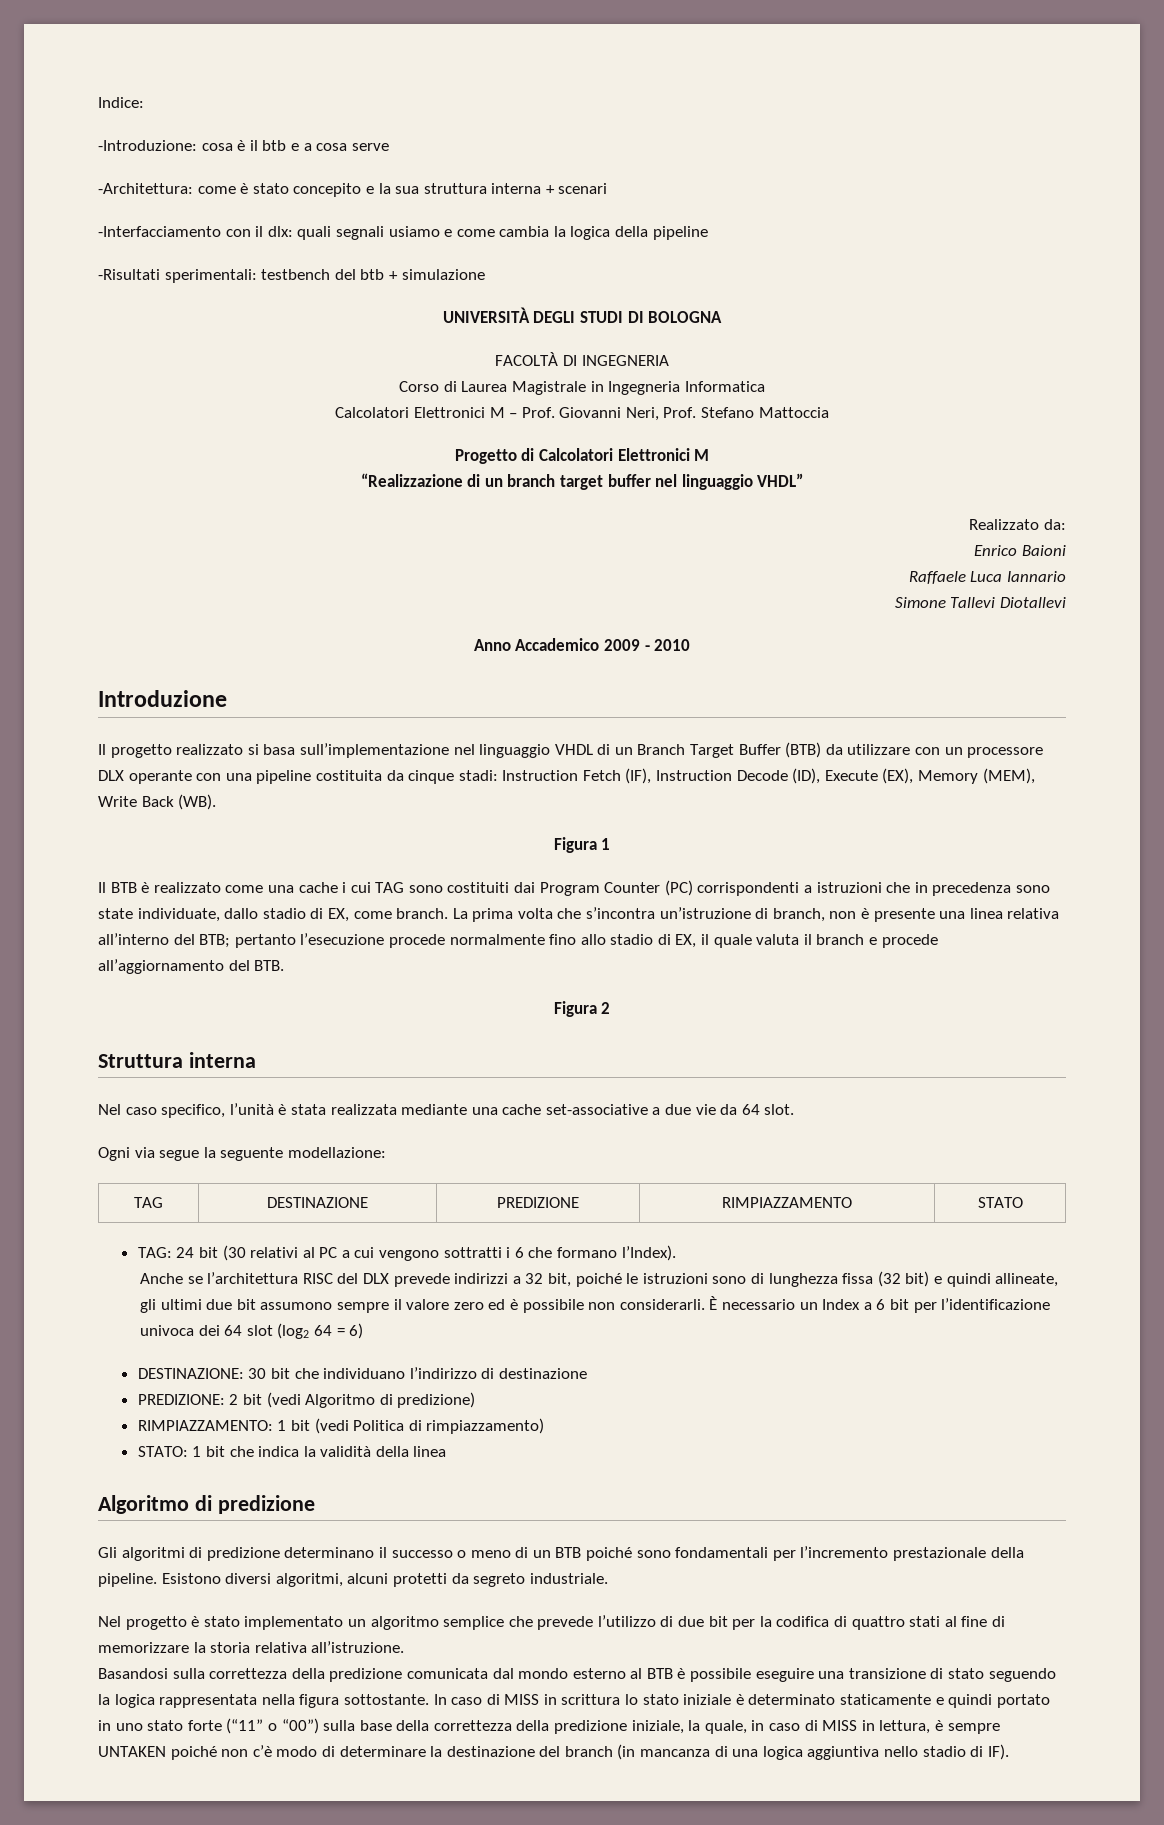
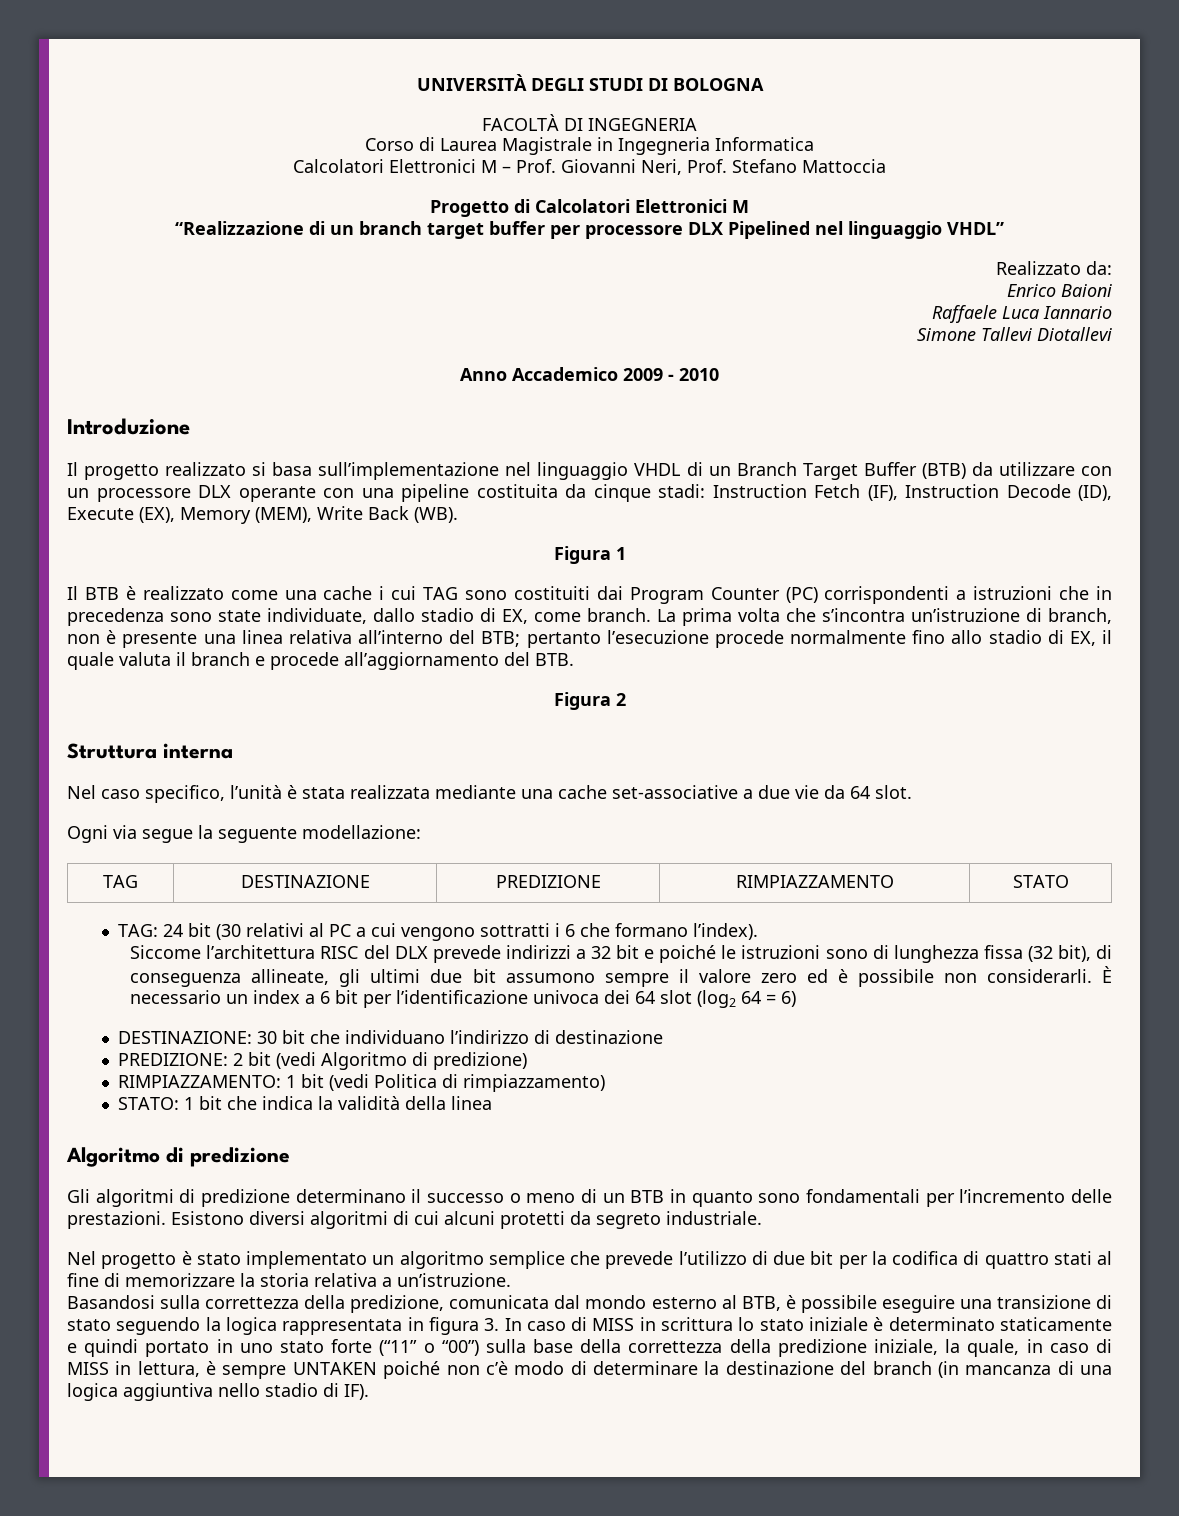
[98,97,144,108] [98,140,389,151] [98,183,608,197] [98,226,708,240] [98,269,485,283] Indice: // -Introduzione: cosa è il btb e a cosa serve // -Architettura: come è stato concepito e la sua struttura interna + scenari // -Interfacciamento con il dlx: quali segnali usiamo e come cambia la logica della pipeline // -Risultati sperimentali: testbench del btb + simulazione // -> (416, 82) none
(651, 480) none -> [550,221,810,239] per processore DLX Pipelined
[621,1245,676,1261] [140,1273,203,1284] l’Index). // Anche se -> [693,923,759,940] [130,945,202,959] l’index). // Siccome
[548,1273,572,1287] bit, -> [616,945,655,959] bit e
[905,1271,991,1287] bit) e quindi -> [1057,945,1113,962] [130,973,242,987] bit), di conseguenza
[822,1299,861,1310] Index -> [253,990,301,1004] index
[586,1547,633,1561] poiché -> [669,1189,753,1207] in quanto
[893,1547,1024,1561] [98,1573,343,1587] prestazionale della pipeline. Esistono diversi algoritmi, -> [1070,1189,1112,1203] [67,1211,439,1229] delle prestazioni. Esistono diversi algoritmi di cui
[311,1641,405,1653] all’istruzione. -> [382,1273,511,1287] a un’istruzione.
[329,1668,403,1682] predizione -> [350,1295,445,1313] predizione,
[646,1668,673,1679] BTB -> [741,1296,781,1311] BTB,
[261,1694,429,1708] nella figura sottostante. -> [407,1317,500,1335] in figura 3.

